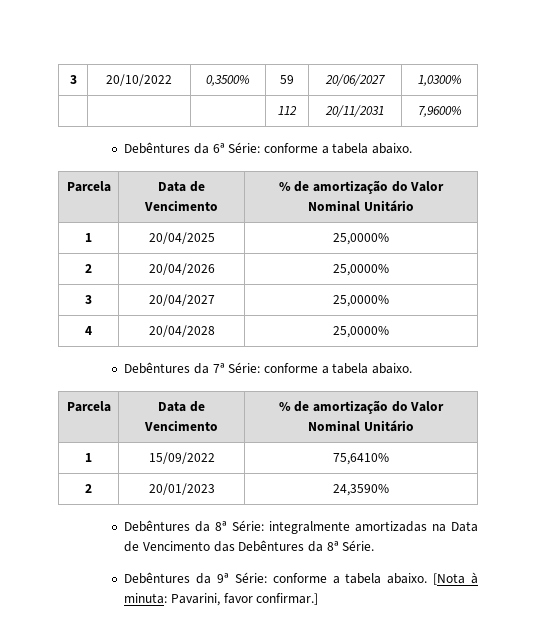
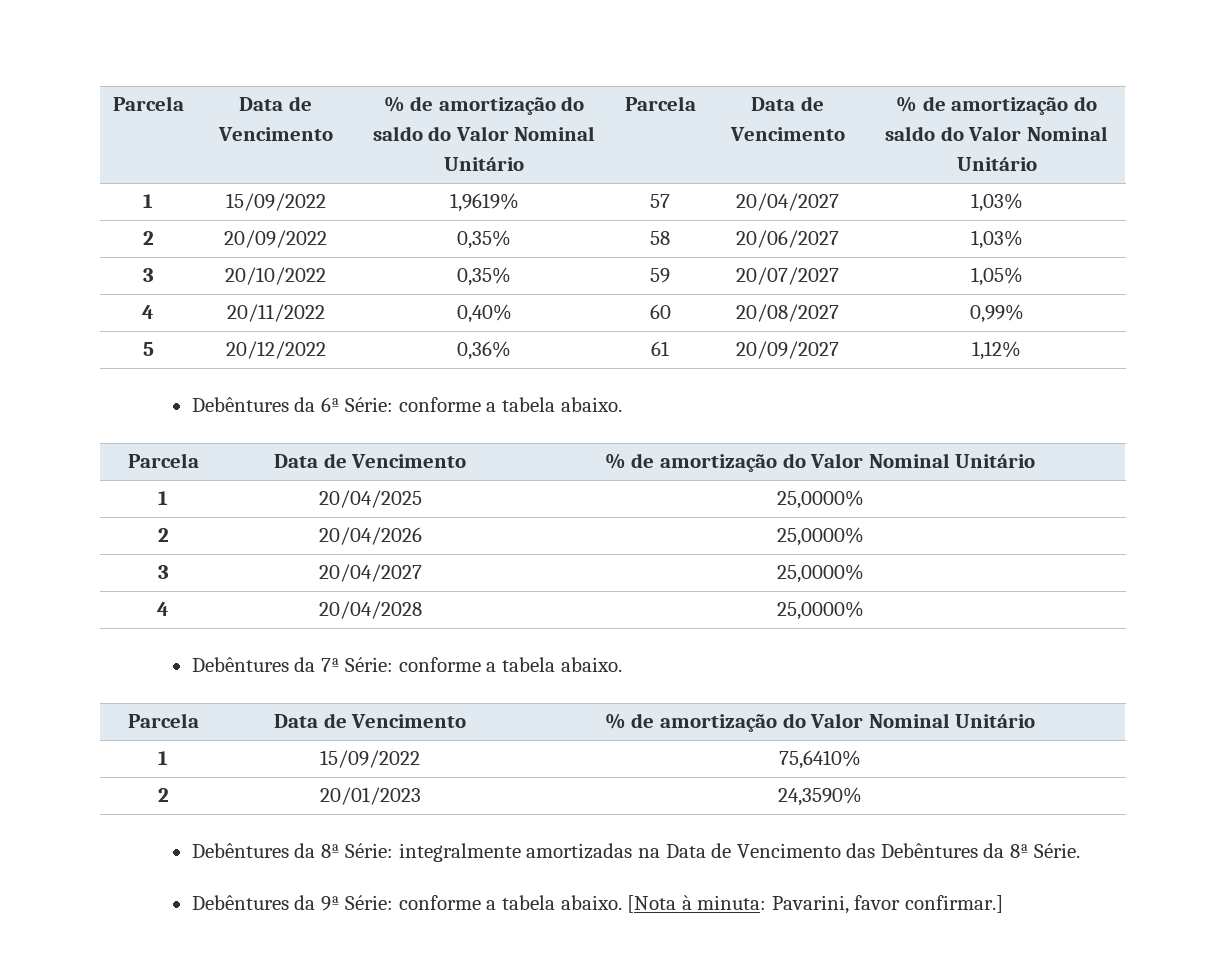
(69, 79) none -> [112,96,184,111] [239,96,312,111] [217,127,333,141] [383,96,585,115] [372,126,596,141] [444,157,524,171] [624,96,696,111] [751,96,824,111] [729,127,845,141] [896,96,1097,115] [885,126,1108,141] [956,157,1037,171] [143,194,153,208] [225,193,326,211] [449,193,519,212] [650,194,670,208] [736,193,839,211] [970,193,1023,212] [142,231,154,245] [224,230,327,248] [457,230,511,249] [650,231,670,245] [736,230,839,248] [970,230,1023,249] Parcela | Data de Vencimento | % de amortização do saldo do Valor Nominal Unitário | Parcela | Data de Vencimento | % de amortização do saldo do Valor Nominal Unitário // 1 | 15/09/2022 | 1,9619% | 57 | 20/04/2027 | 1,03% // 2 | 20/09/2022 | 0,35% | 58 | 20/06/2027 | 1,03% //
[206,75,250,86] 0,3500% -> [457,267,511,286] 0,35%
[325,74,385,86] [417,75,462,86] [278,106,297,115] [325,105,384,117] [417,106,462,117] 20/06/2027 | 1,0300% // | | | 112 | 20/11/2031 | 7,9600% -> [736,267,839,285] [970,267,1023,286] [142,305,154,319] [226,304,325,322] [456,304,512,323] [649,304,671,319] [736,304,839,322] [969,304,1024,323] [142,342,154,356] [225,341,326,359] [457,341,511,360] [651,341,669,356] [736,341,839,359] [972,341,1021,360] 20/07/2027 | 1,05% // 4 | 20/11/2022 | 0,40% | 60 | 20/08/2027 | 0,99% // 5 | 20/12/2022 | 0,36% | 61 | 20/09/2027 | 1,12%

